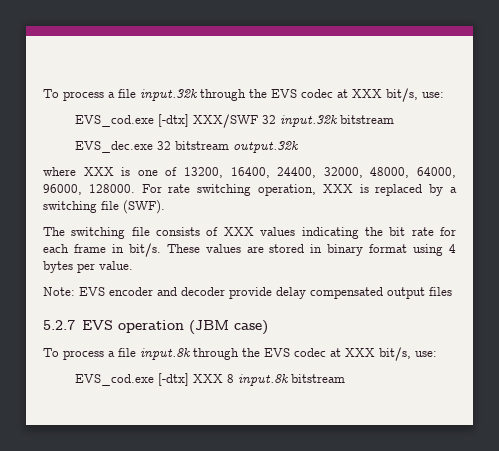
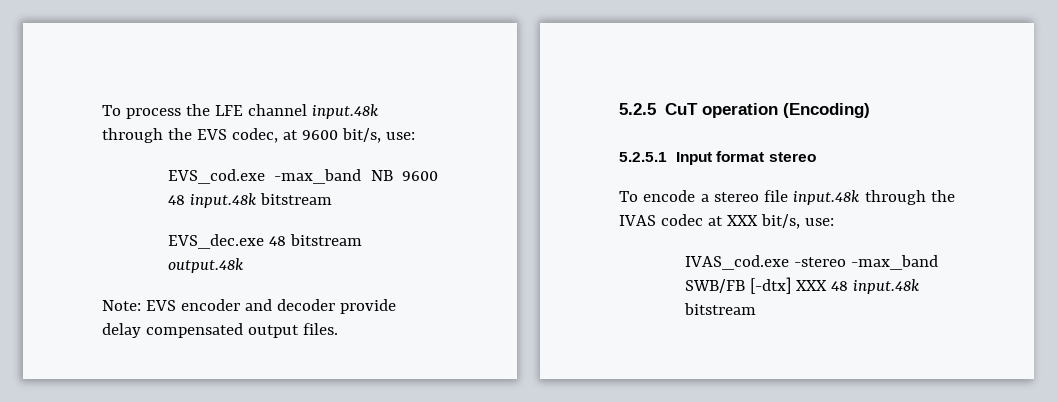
[43,88,444,102] [74,114,394,128] [74,141,298,153] [43,167,456,178] [43,184,458,196] [43,200,165,214] [43,227,457,239] [43,243,457,257] [43,261,133,273] To process a file input.32k through the EVS codec at XXX bit/s, use: // EVS_cod.exe [-dtx] XXX/SWF 32 input.32k bitstream // EVS_dec.exe 32 bitstream output.32k // where XXX is one of 13200, 16400, 24400, 32000, 48000, 64000, 96000, 128000. For rate switching operation, XXX is replaced by a switching file (SWF). // The switching file consists of XXX values indicating the bit rate for each frame in bit/s. These values are stored in binary format using 4 bytes per value. -> [102,104,378,119] [102,128,415,143] [168,169,438,184] [168,193,333,208] [168,234,363,249] [168,258,244,273] To process the LFE channel input.48k through the EVS codec, at 9600 bit/s, use: // EVS_cod.exe -max_band NB 9600 48 input.48k bitstream // EVS_dec.exe 48 bitstream output.48k
[429,287,452,296] [43,320,268,335] [43,347,437,361] [74,373,288,386] files // 5.2.7 EVS operation (JBM case) // To process a file input.8k through the EVS codec at XXX bit/s, use: // EVS_cod.exe [-dtx] XXX 8 input.8k -> [302,323,338,335] [619,103,871,118] [619,151,816,165] [619,190,955,205] [619,214,834,229] [685,255,939,270] [685,277,920,294] files. // 5.2.5 CuT operation (Encoding) // 5.2.5.1 Input format stereo // To encode a stereo file input.48k through the IVAS codec at XXX bit/s, use: // IVAS_cod.exe -stereo -max_band SWB/FB [-dtx] XXX 48 input.48k

